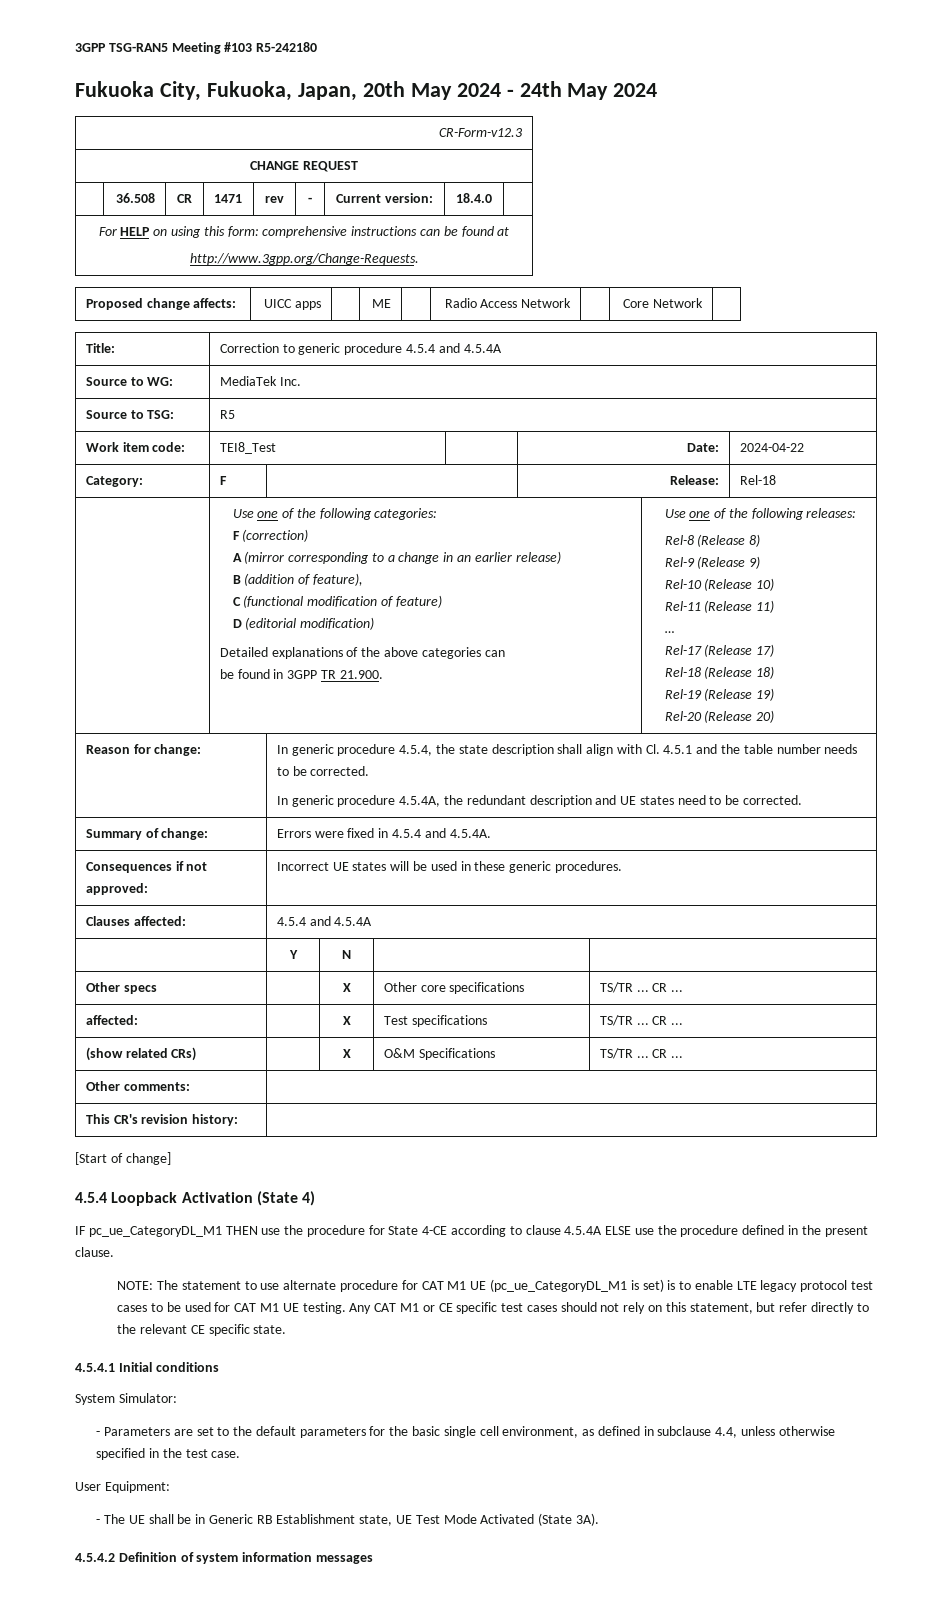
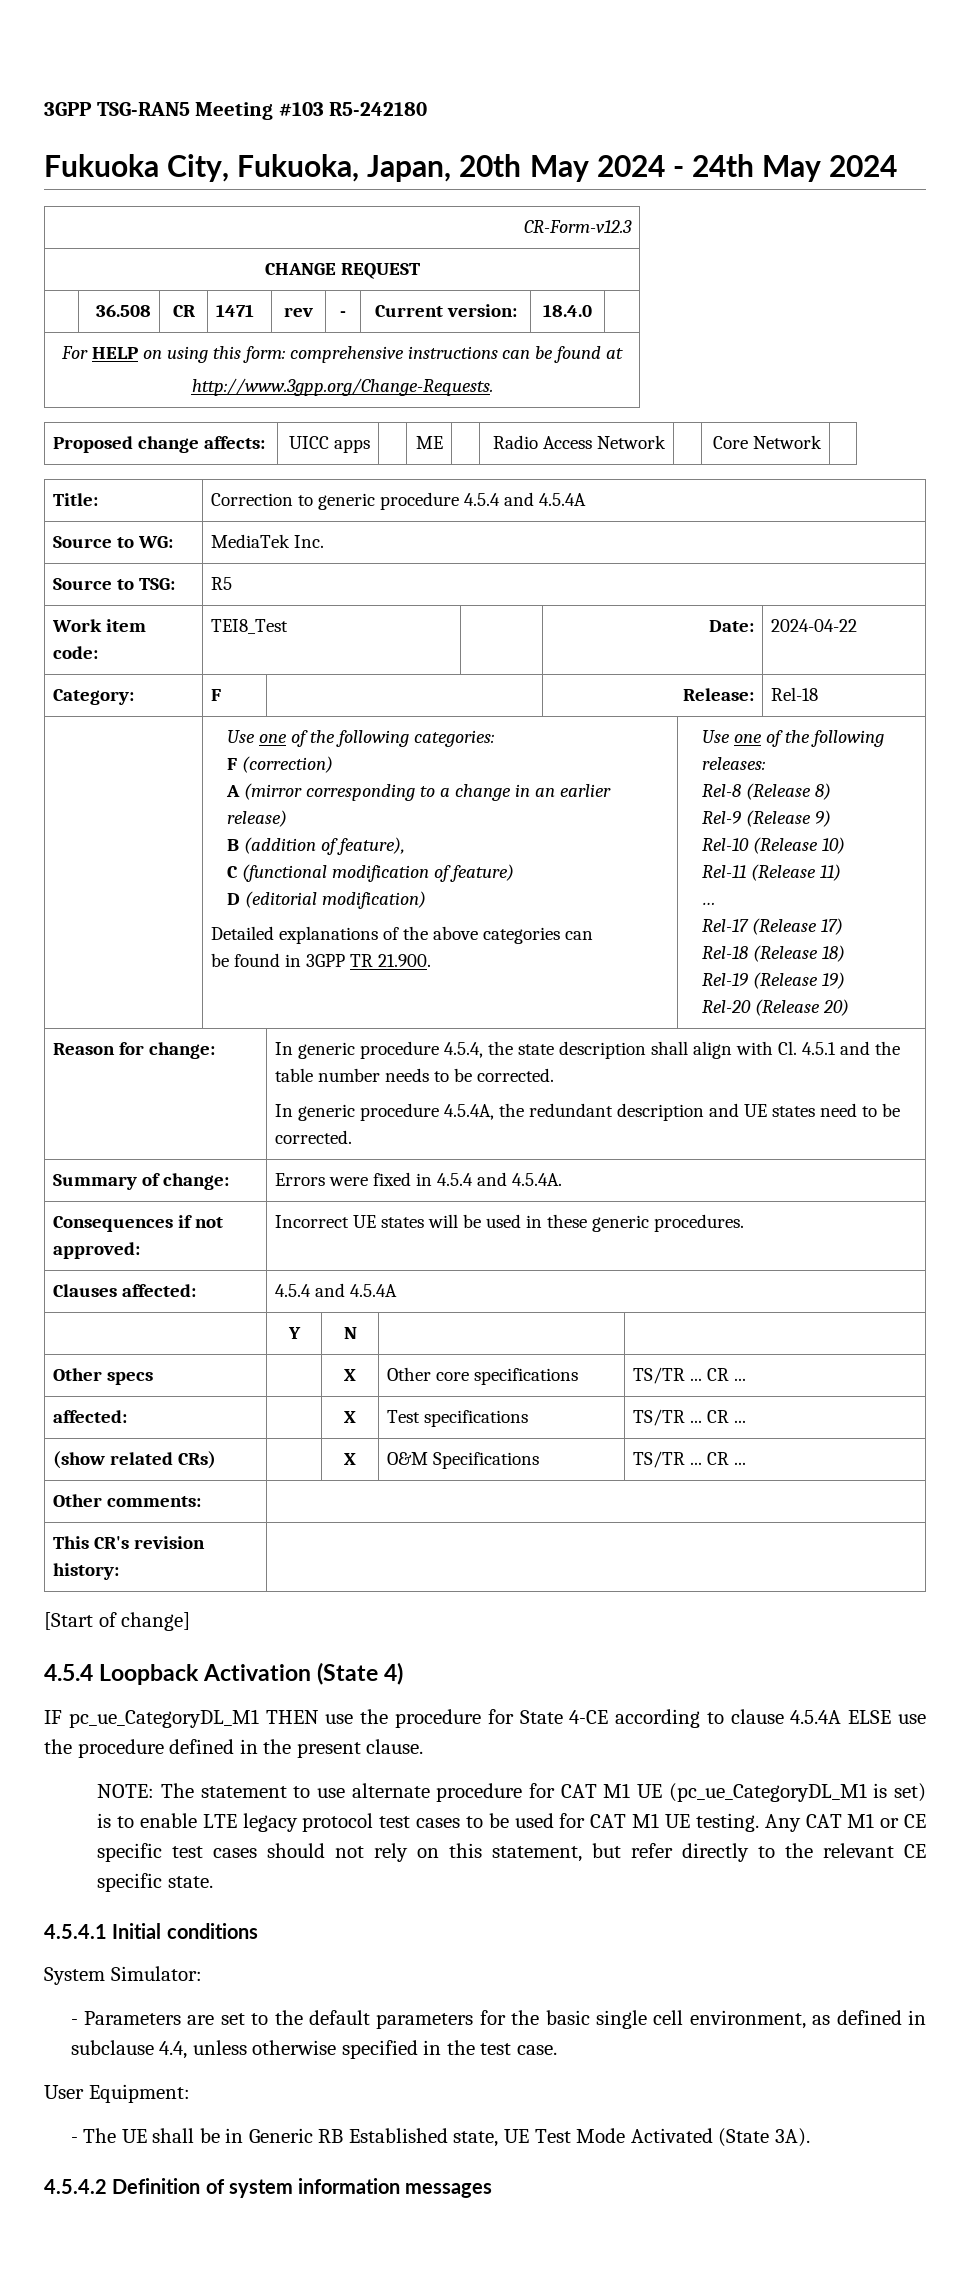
[276,1514,356,1524] Establishment -> [348,2128,448,2143] Established

